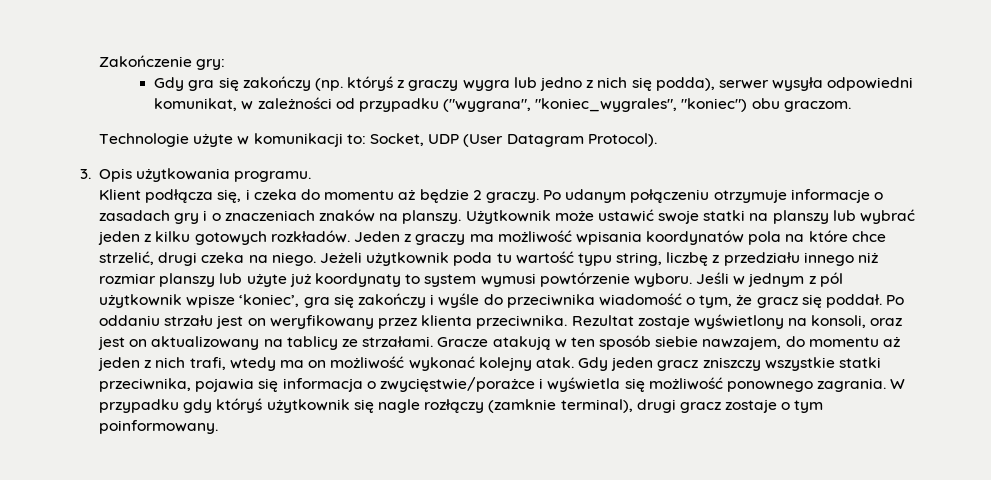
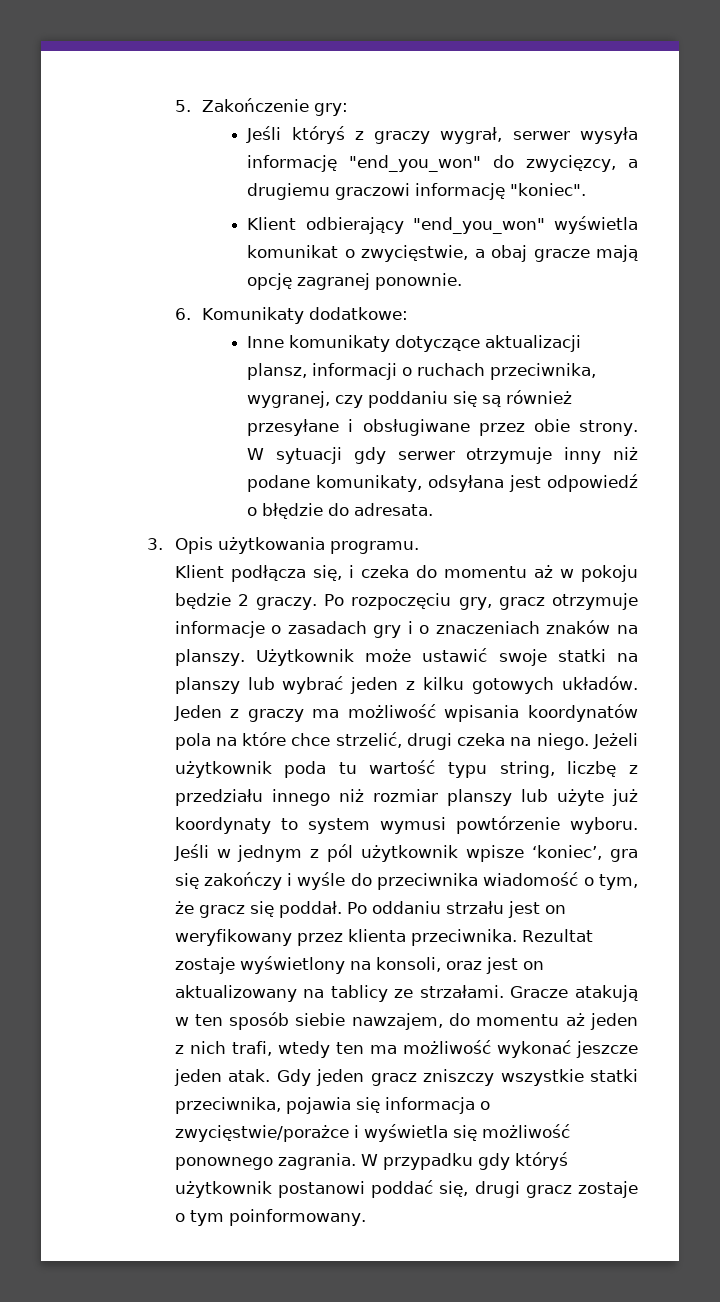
(99, 61) none -> [174,100,191,112] 5.
[154,76,914,91] [154,97,851,112] [99,133,657,147] Gdy gra się zakończy (np. któryś z graczy wygra lub jedno z nich się podda), serwer wysyła odpowiedni komunikat, w zależności od przypadku ("wygrana", "koniec_wygrales", "koniec") obu graczom. // Technologie użyte w komunikacji to: Socket, UDP (User Datagram Protocol). -> [246,126,639,144] [247,155,638,172] [247,183,587,200] [247,216,638,234] [247,245,638,262] [247,273,463,290] [174,307,408,324] [247,335,582,352] [247,363,597,380] [247,390,573,408] [247,419,639,436] [247,447,639,464] [247,474,638,492] [247,503,434,519] Jeśli któryś z graczy wygrał, serwer wysyła informację "end_you_won" do zwycięzcy, a drugiemu graczowi informację "koniec". // Klient odbierający "end_you_won" wyświetla komunikat o zwycięstwie, a obaj gracze mają opcję zagranej ponownie. // 6. Komunikaty dodatkowe: // Inne komunikaty dotyczące aktualizacji plansz, informacji o ruchach przeciwnika, wygranej, czy poddaniu się są również przesyłane i obsługiwane przez obie strony. W sytuacji gdy serwer otrzymuje inny niż podane komunikaty, odsyłana jest odpowiedź o błędzie do adresata.
(416, 194) none -> [559,565,638,582] w pokoju
[565,189,710,203] udanym połączeniu -> [351,593,545,610] rozpoczęciu gry, gracz
[270,230,350,243] rozkładów. -> [562,676,639,690] układów.
[279,356,532,371] ma on możliwość wykonać kolejny -> [335,1040,639,1058] [173,1069,222,1086] ten ma możliwość wykonać jeszcze jeden
[353,399,633,413] się nagle rozłączy (zamknie terminal), -> [277,1180,469,1198] postanowi poddać się,

